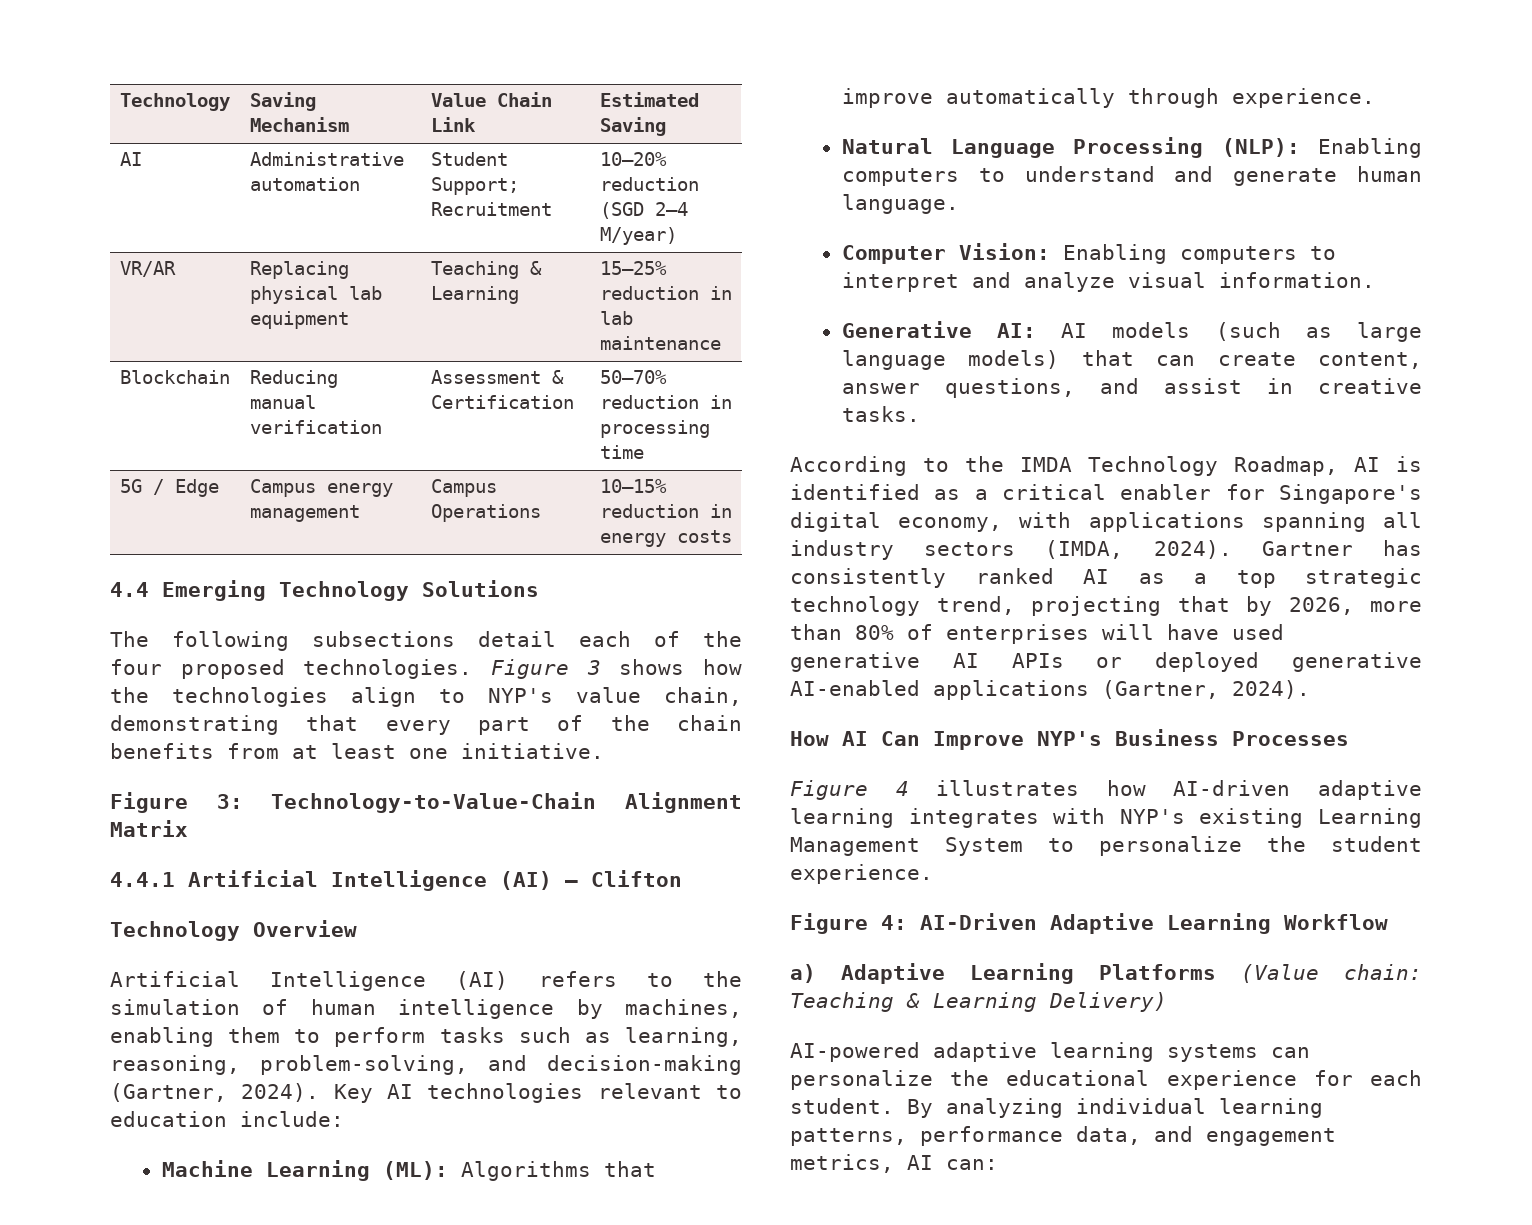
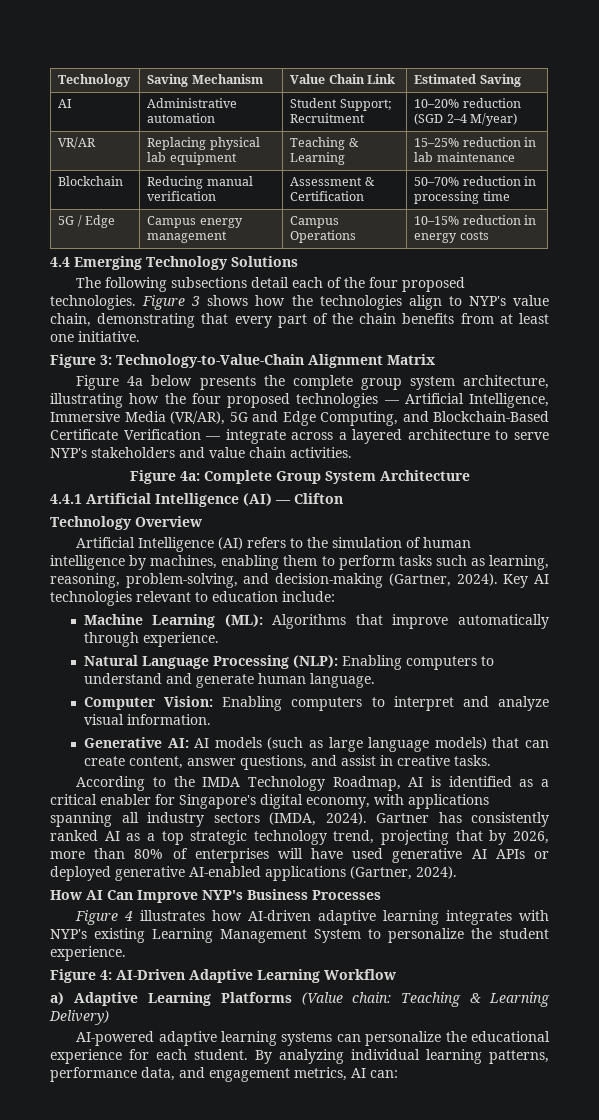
(188, 828) none -> [76,375,549,390] [50,393,549,408] [50,411,549,426] [50,429,549,444] [50,447,352,458] [129,470,470,484] // Figure 4a below presents the complete group system architecture, illustrating how the four proposed technologies — Artificial Intelligence, Immersive Media (VR/AR), 5G and Edge Computing, and Blockchain-Based Certificate Verification — integrate across a layered architecture to serve NYP's stakeholders and value chain activities. // Figure 4a: Complete Group System Architecture

